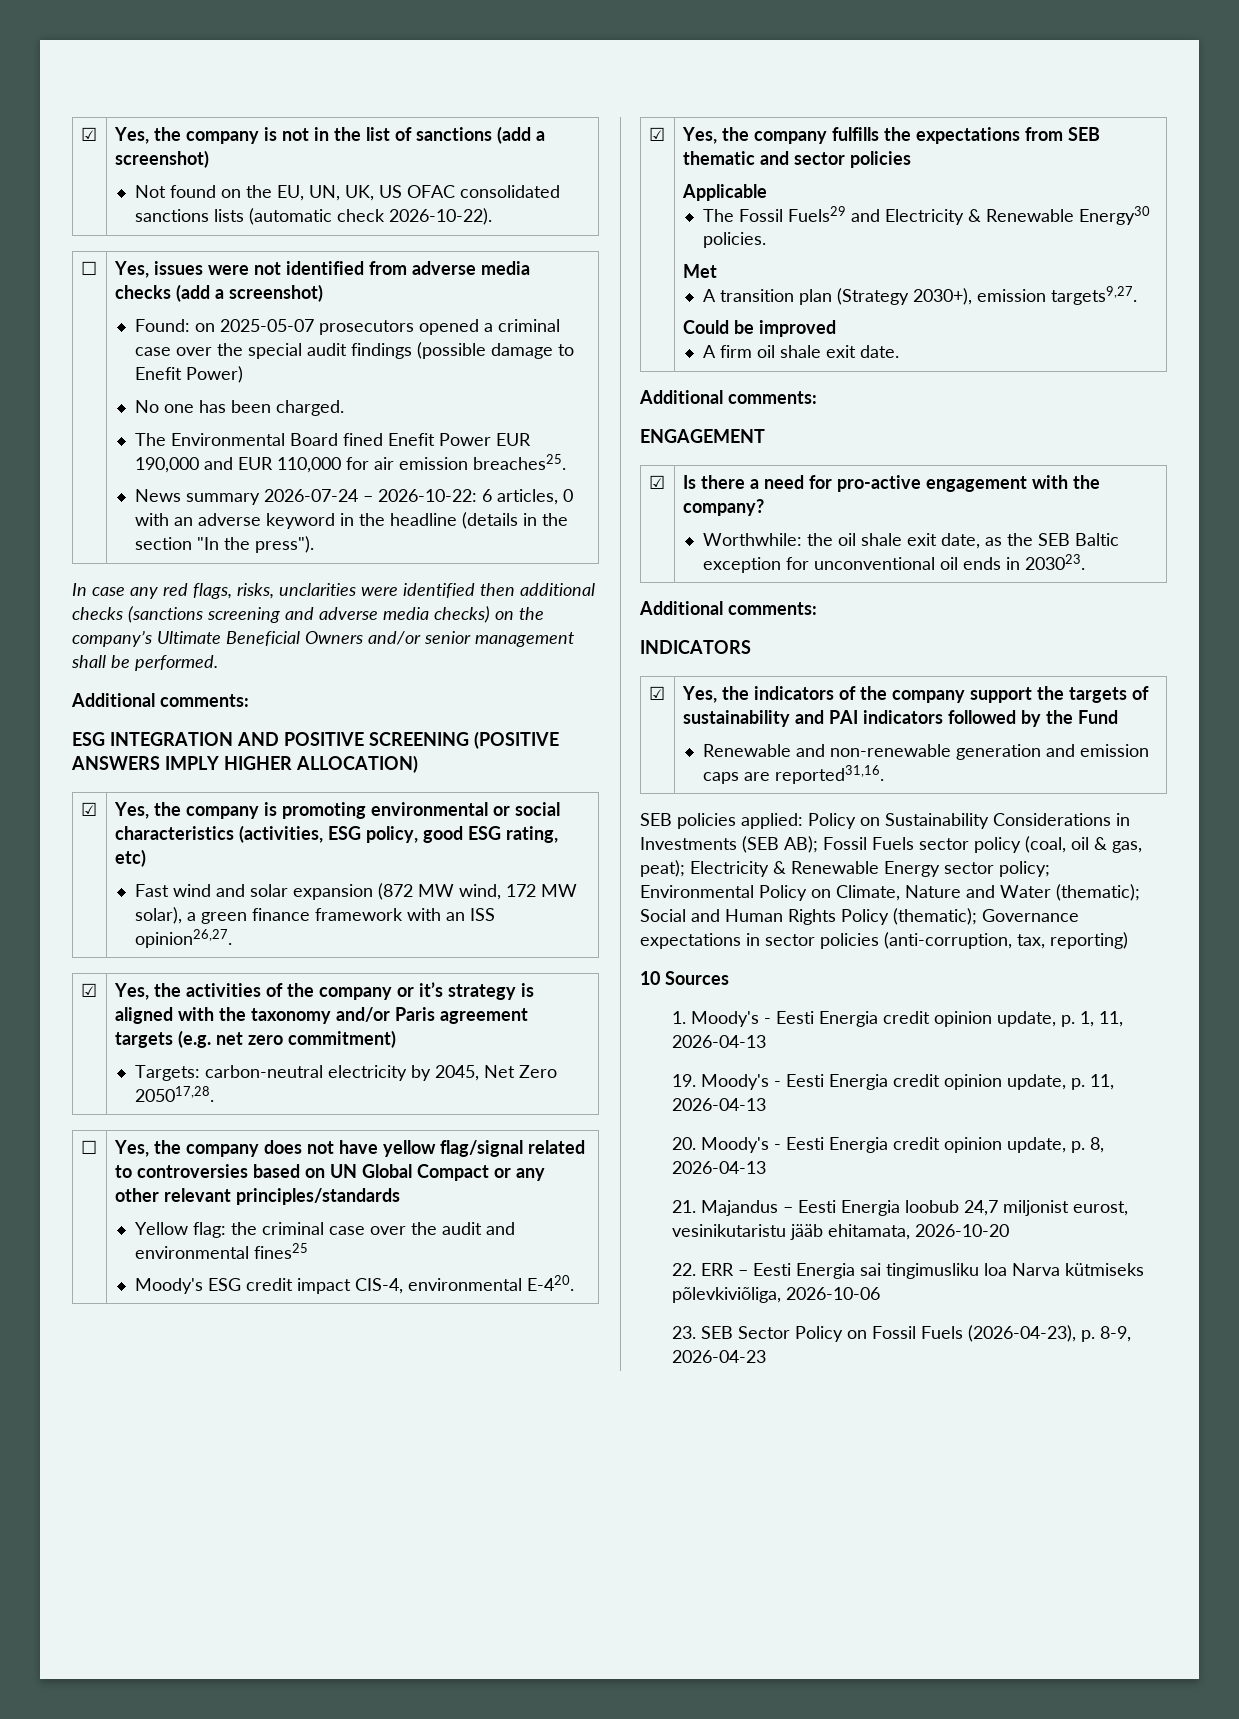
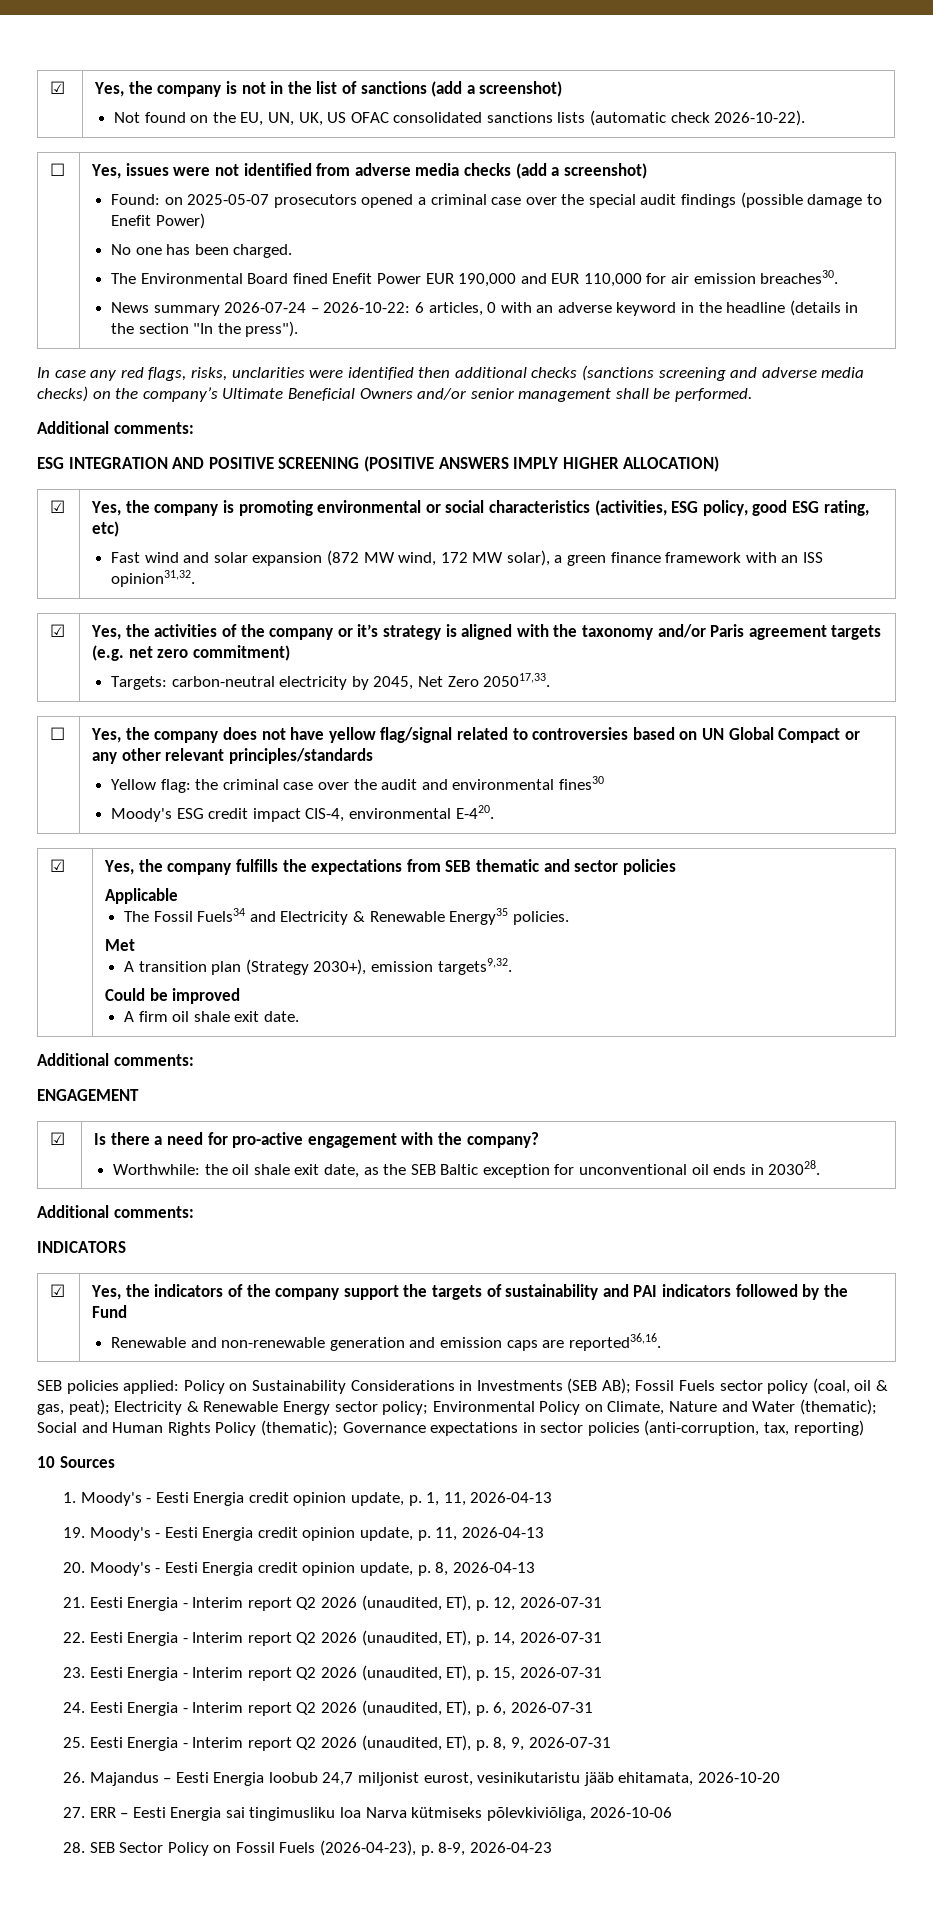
[472,454,566,470] breaches25. -> [760,270,839,284] breaches30.
[134,929,232,948] opinion26,27. -> [110,570,195,587] opinion31,32.
[134,1086,214,1102] 205017,28. -> [483,673,551,687] 205017,33.
[253,1243,308,1259] fines25 -> [558,776,604,790] fines30
[787,206,846,222] Fuels29 -> [197,908,246,922] Fuels34
[1078,206,1150,225] Energy30 -> [449,908,509,925] Energy35
[1050,286,1137,305] targets9,27. -> [437,958,512,975] targets9,32.
[1024,554,1085,570] 203023. -> [768,1160,821,1175] 203028.
[774,765,884,784] reported31,16. -> [568,1333,661,1351] reported36,16.
(696, 1206) none -> [89,1595,603,1611] [62,1630,603,1646] [62,1665,603,1681] [62,1700,594,1716] [62,1735,611,1751] [62,1772,85,1783] Eesti Energia - Interim report Q2 2026 (unaudited, ET), p. 12, 2026-07-31 // 22. Eesti Energia - Interim report Q2 2026 (unaudited, ET), p. 14, 2026-07-31 // 23. Eesti Energia - Interim report Q2 2026 (unaudited, ET), p. 15, 2026-07-31 // 24. Eesti Energia - Interim report Q2 2026 (unaudited, ET), p. 6, 2026-07-31 // 25. Eesti Energia - Interim report Q2 2026 (unaudited, ET), p. 8, 9, 2026-07-31 // 26.
[671,1263,696,1276] 22. -> [62,1807,85,1818] 27.
[671,1326,696,1339] 23. -> [62,1842,85,1853] 28.

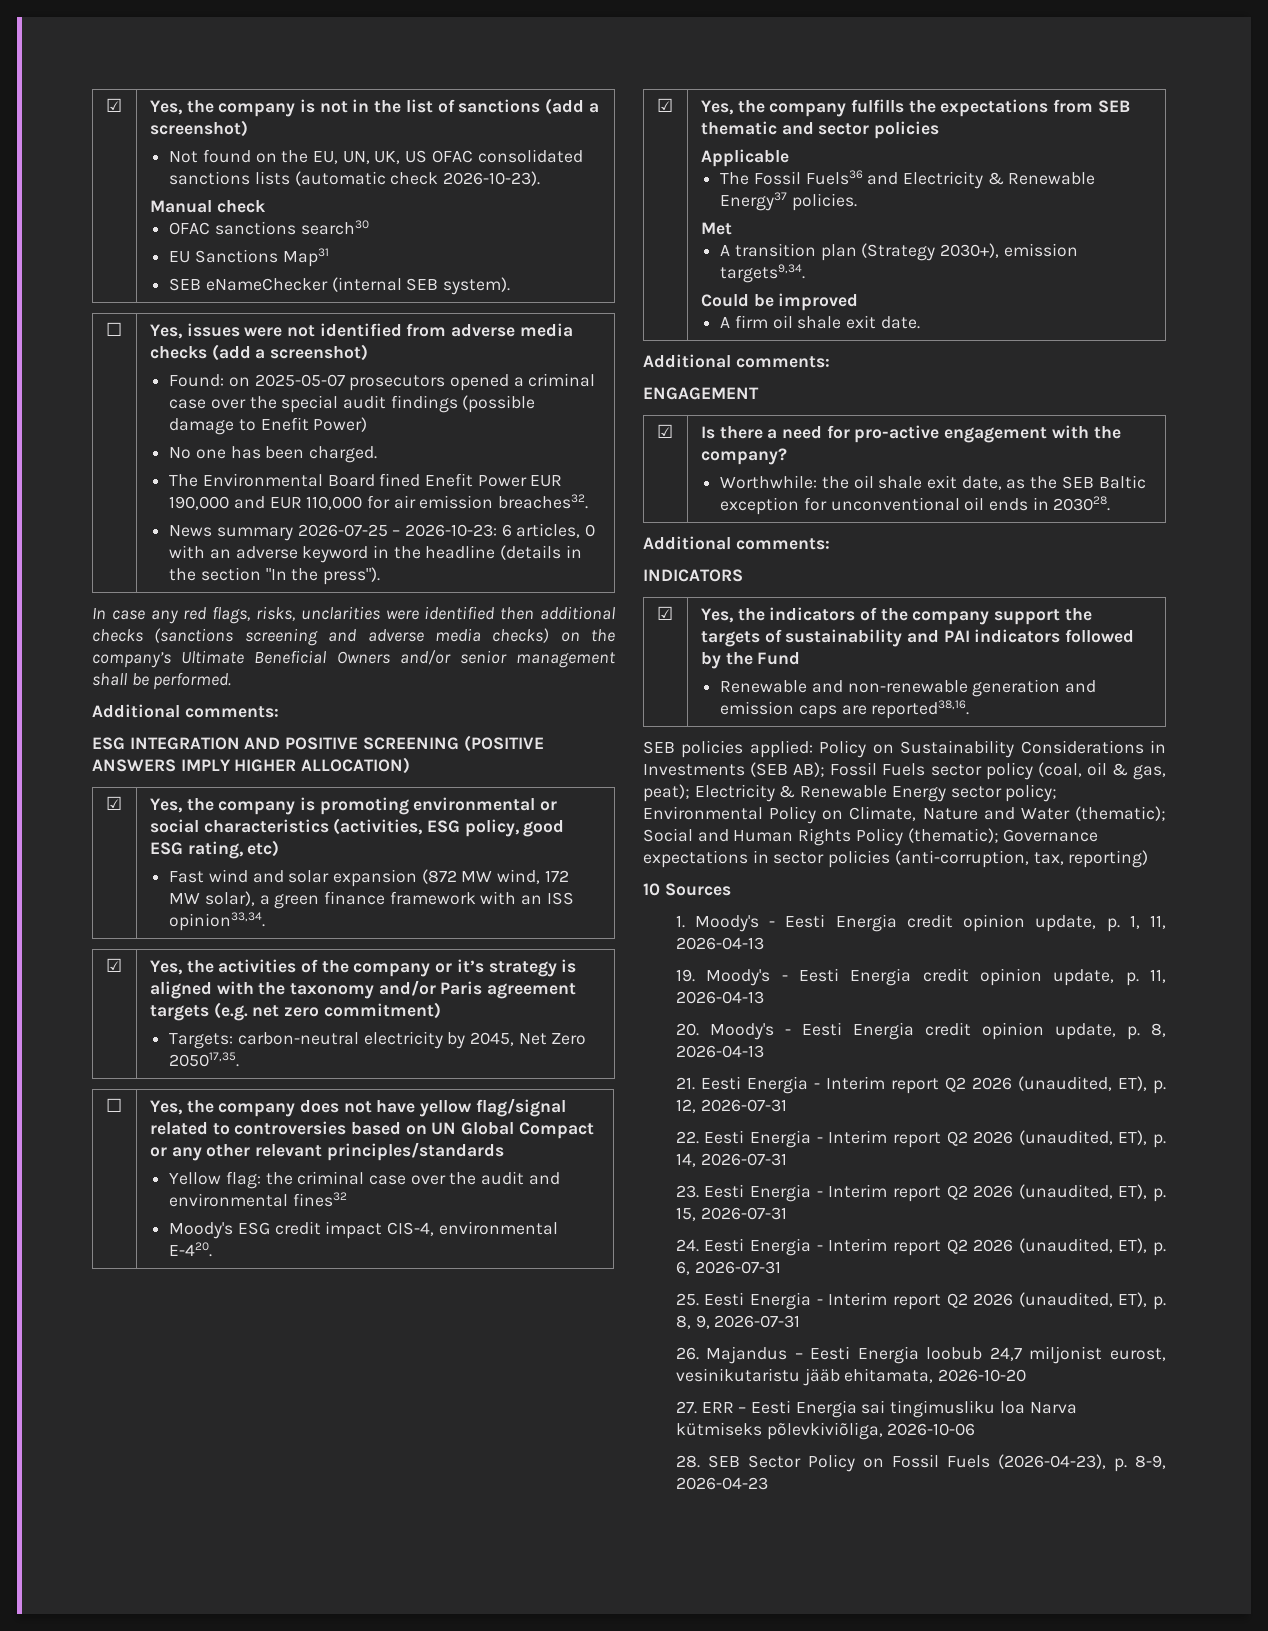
[714,110,806,126] 2026-10-22). -> [442,171,540,186] [149,200,266,213] [169,220,369,235] [169,248,329,267] [169,277,510,295] 2026-10-23). // Manual check // OFAC sanctions search30 // EU Sanctions Map31 // SEB eNameChecker (internal SEB system).
[760,270,839,284] breaches30. -> [498,494,589,509] breaches32.
[224,302,411,313] 2026-07-24 – 2026-10-22: -> [297,524,497,537] 2026-07-25 – 2026-10-23:
[110,570,195,587] opinion31,32. -> [169,912,266,931] opinion33,34.
[483,673,551,687] 205017,33. -> [169,1052,240,1067] 205017,35.
[558,776,604,790] fines30 -> [292,1192,347,1207] fines32
[197,908,246,922] Fuels34 -> [805,170,863,185] Fuels36
[449,908,509,925] Energy35 -> [720,192,788,211] Energy37
[437,958,512,975] targets9,32. -> [720,264,806,283] targets9,34.
[568,1333,661,1351] reported36,16. -> [871,700,970,719] reported38,16.

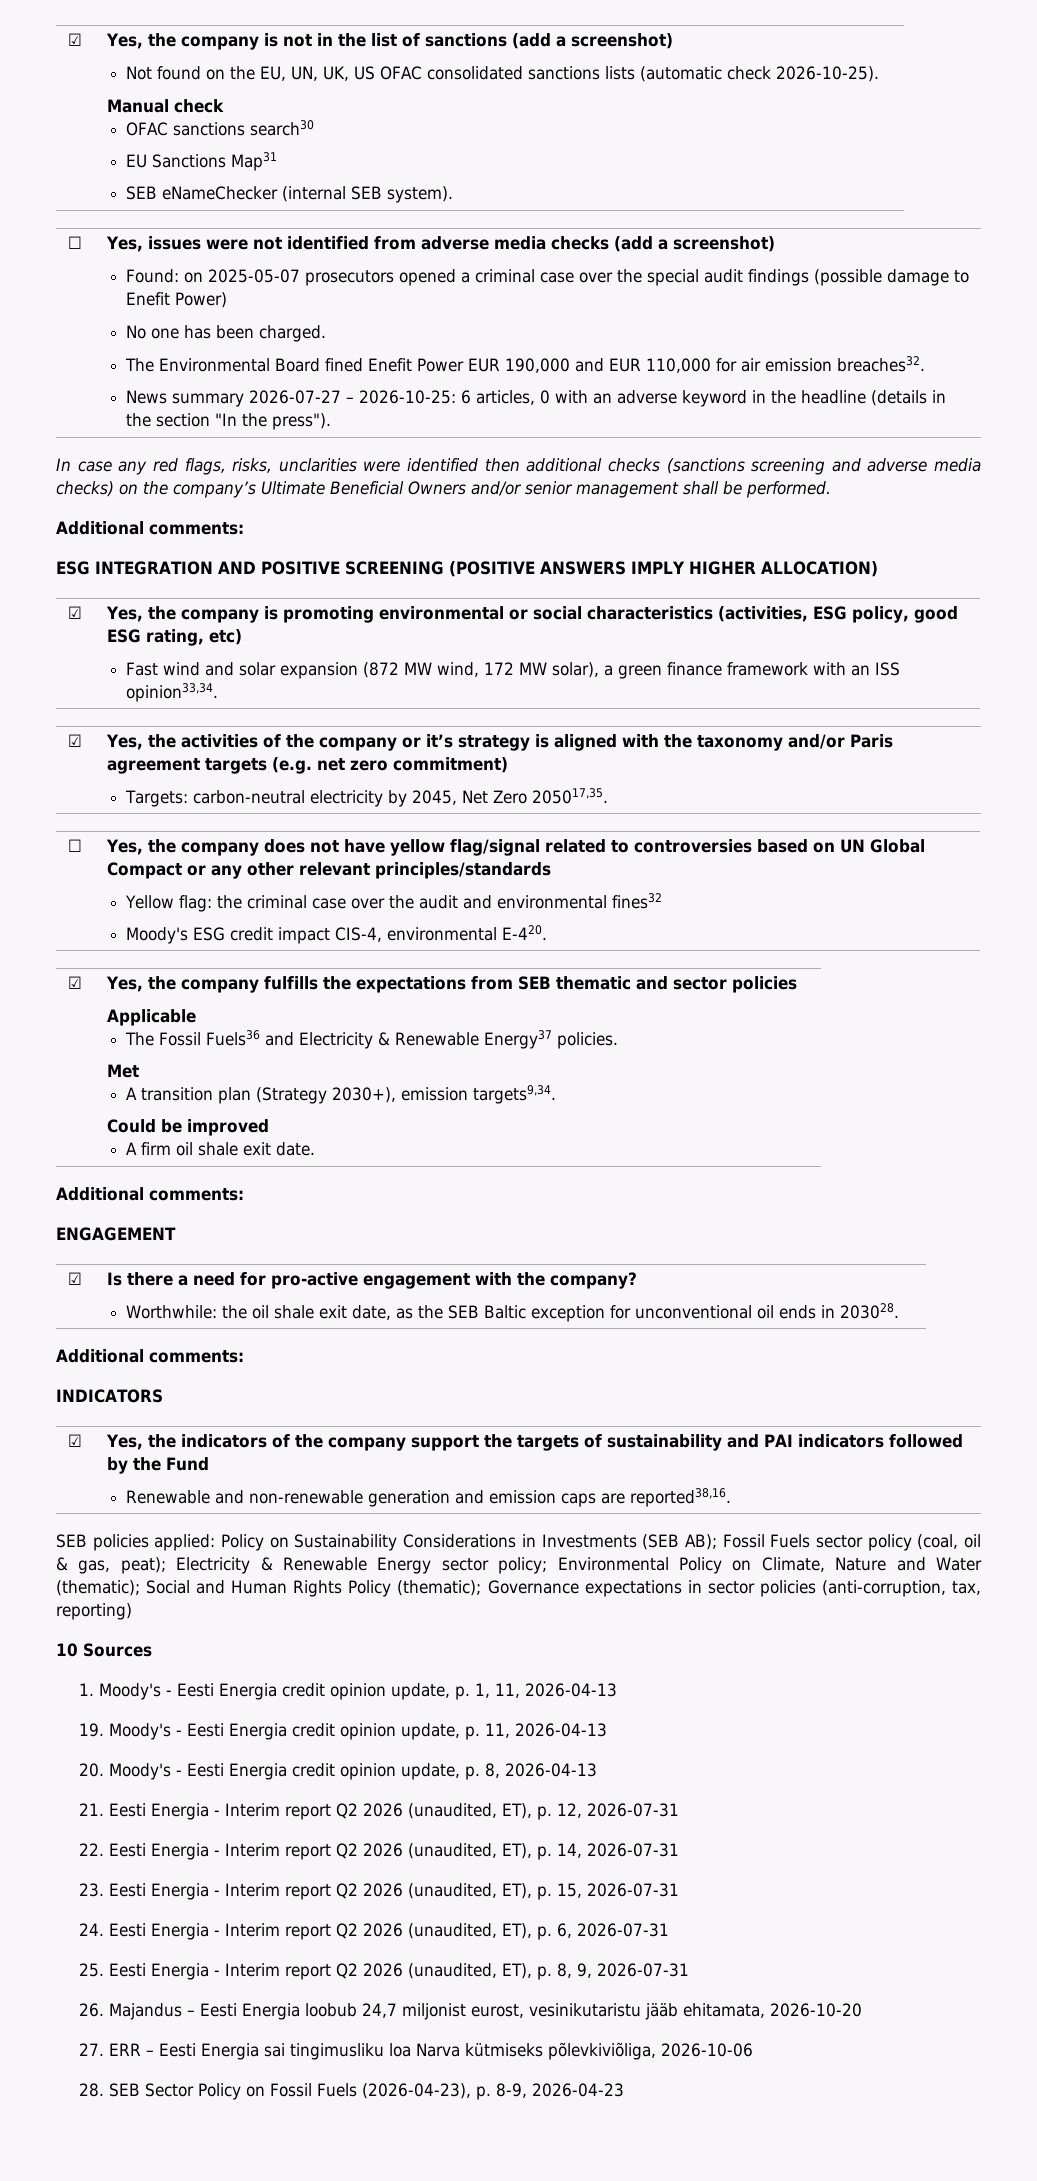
[442,171,540,186] 2026-10-23). -> [775,66,879,82] 2026-10-25).
[297,524,497,537] 2026-07-25 – 2026-10-23: -> [248,390,456,404] 2026-07-27 – 2026-10-25:

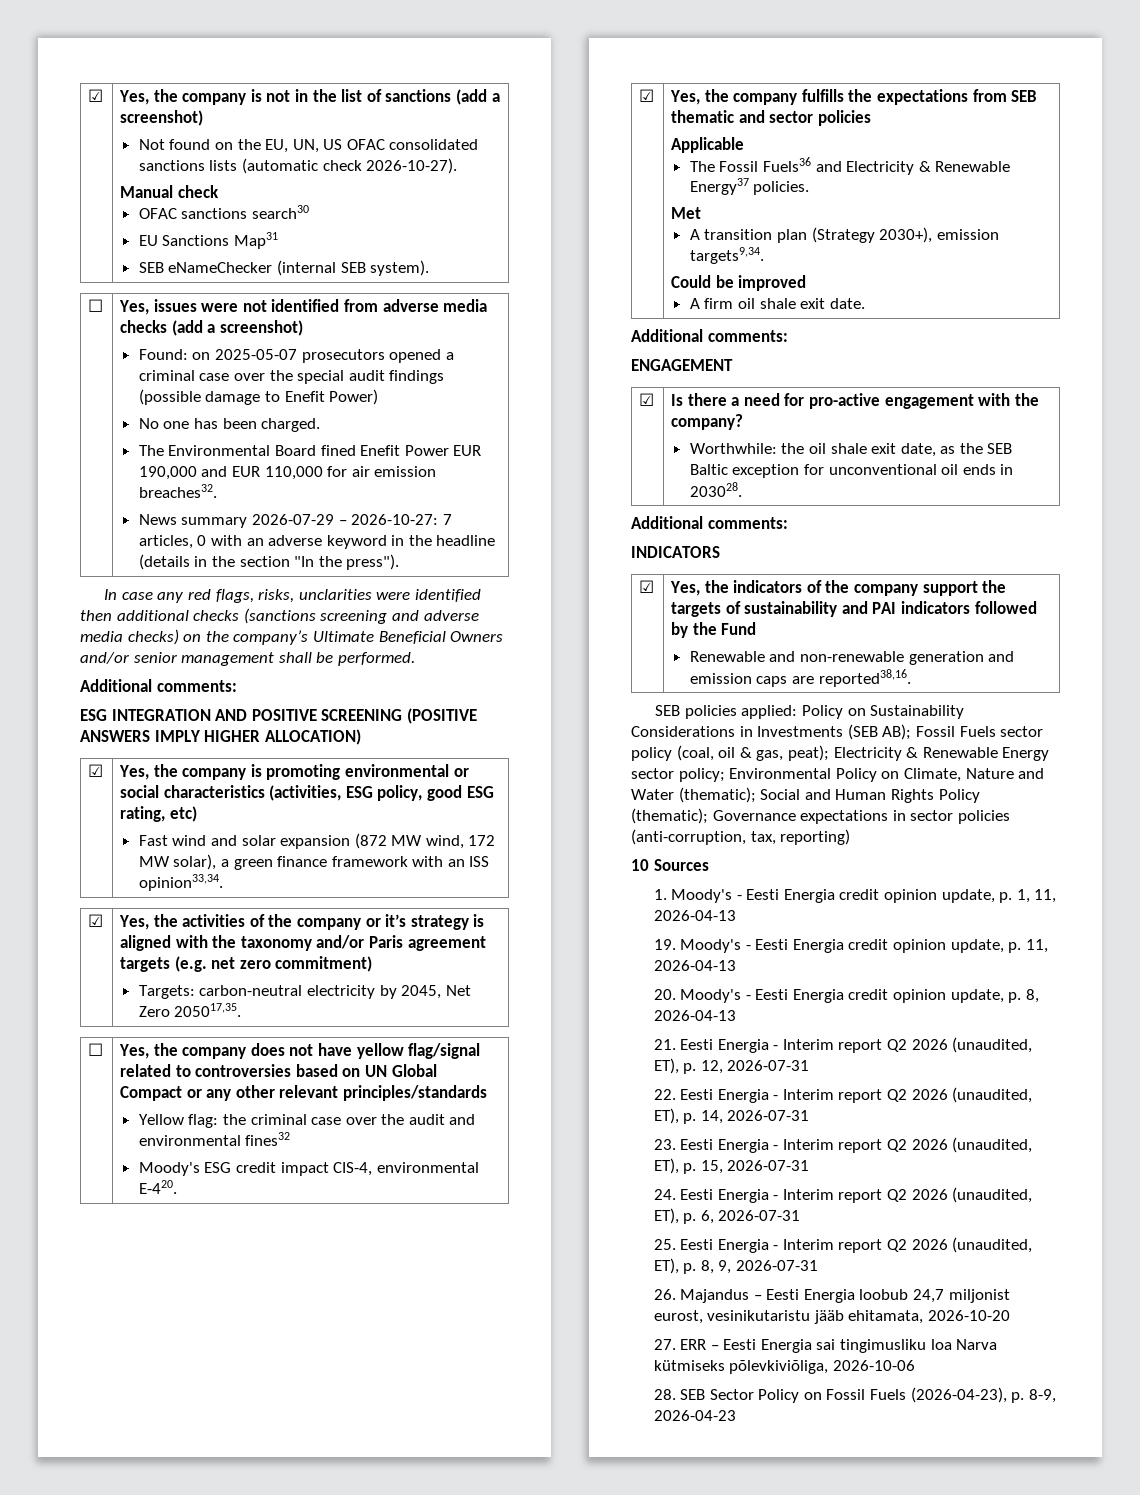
[322,66,349,81] UK, -> (319, 146) none
[775,66,879,82] 2026-10-25). -> [366,158,458,174] 2026-10-27).
[248,390,471,404] 2026-07-27 – 2026-10-25: 6 -> [251,514,452,525] 2026-07-29 – 2026-10-27: 7

